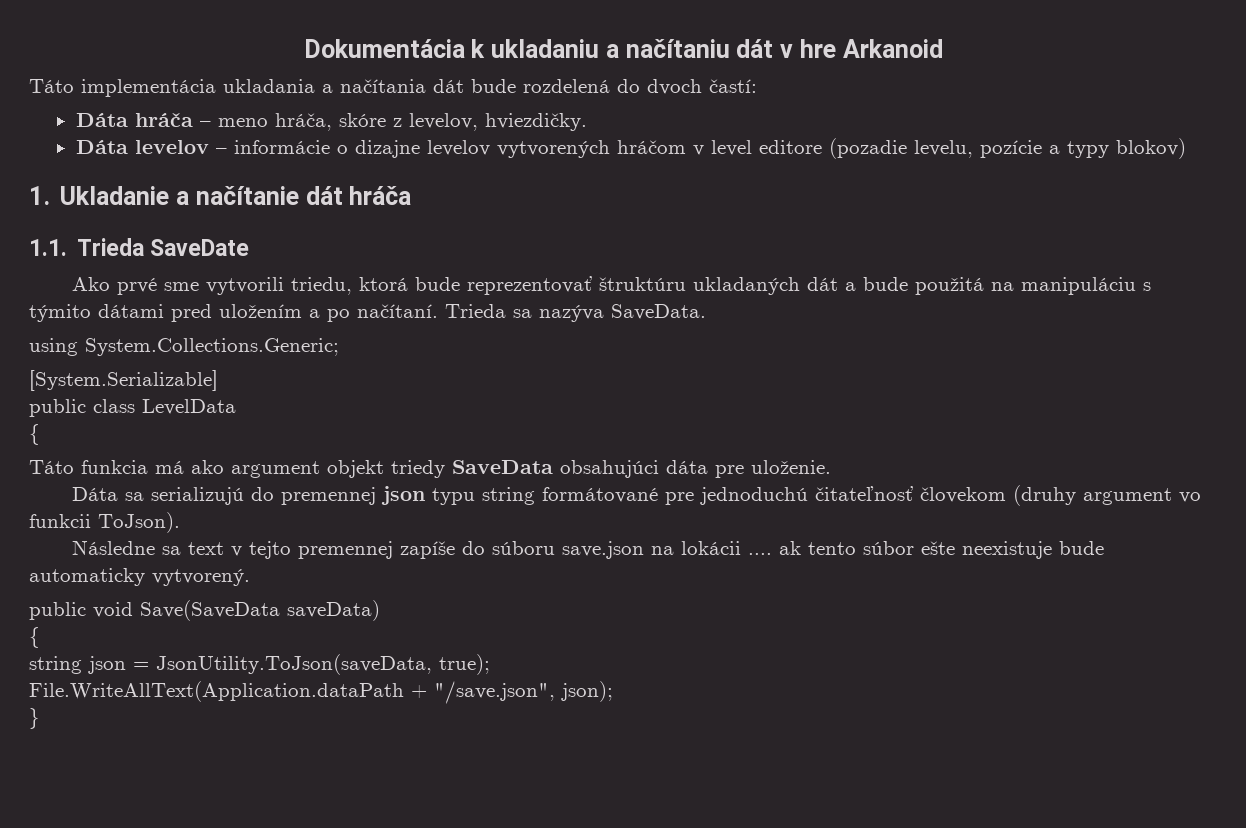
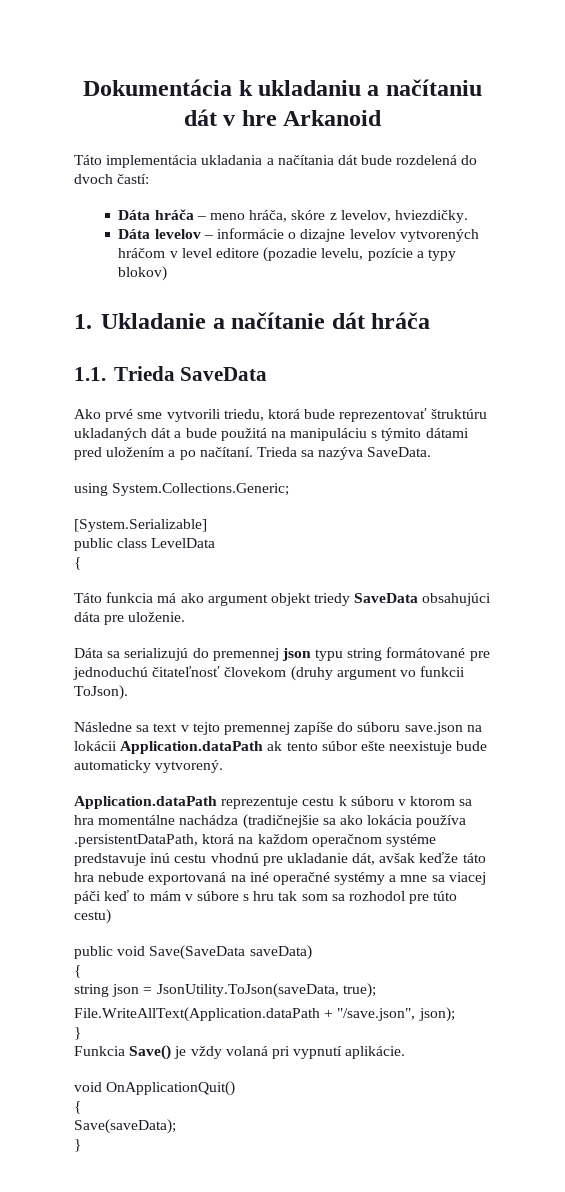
[150,239,250,256] SaveDate -> [180,367,268,381] SaveData
[748,553,773,555] .... -> [120,741,264,754] Application.dataPath
(250, 577) none -> [74,796,473,809] [74,814,467,829] [74,834,436,847] [74,852,486,866] [74,872,486,885] [74,890,458,904] [74,909,111,924] // Application.dataPath reprezentuje cestu k súboru v ktorom sa hra momentálne nachádza (tradičnejšie sa ako lokácia používa .persistentDataPath, ktorá na každom operačnom systéme predstavuje inú cestu vhodnú pre ukladanie dát, avšak keďže táto hra nebude exportovaná na iné operačné systémy a mne sa viacej páči keď to mám v súbore s hru tak som sa rozhodol pre túto cestu)
(40, 718) none -> [74,1045,406,1060] [74,1081,236,1096] [74,1101,81,1114] [74,1119,176,1134] [74,1139,81,1152] // Funkcia Save() je vždy volaná pri vypnutí aplikácie. // void OnApplicationQuit() // { // Save(saveData); // }

